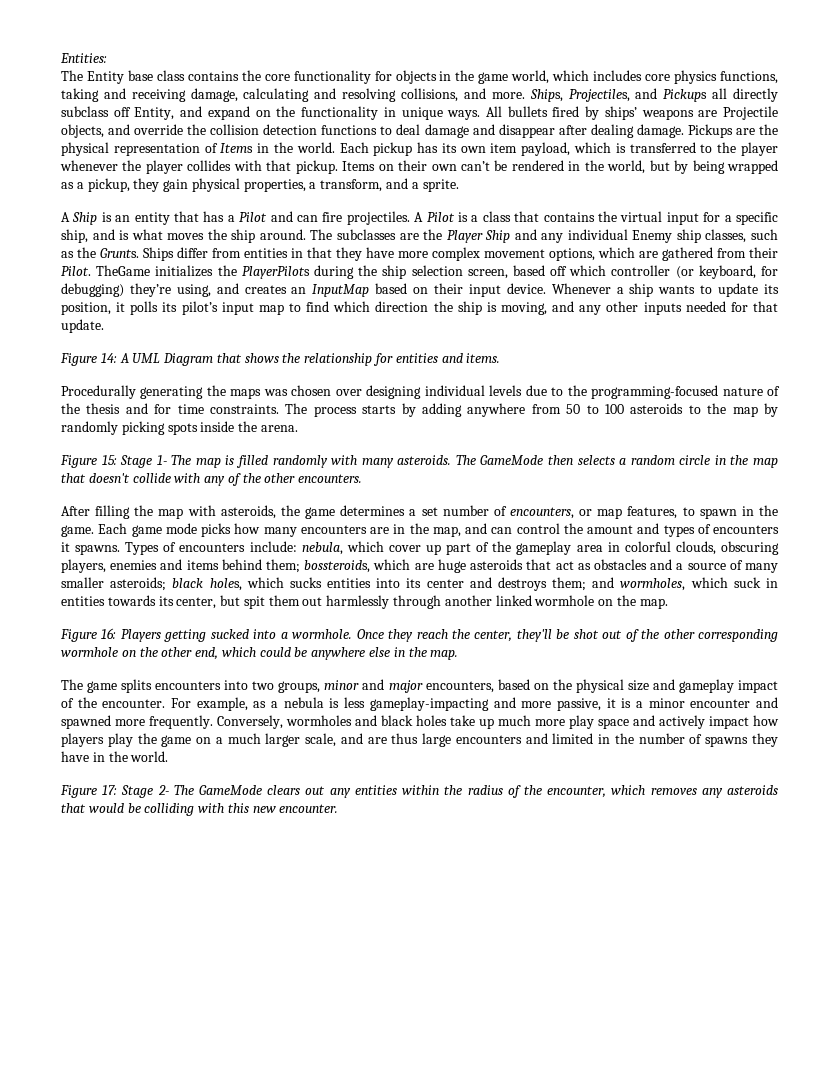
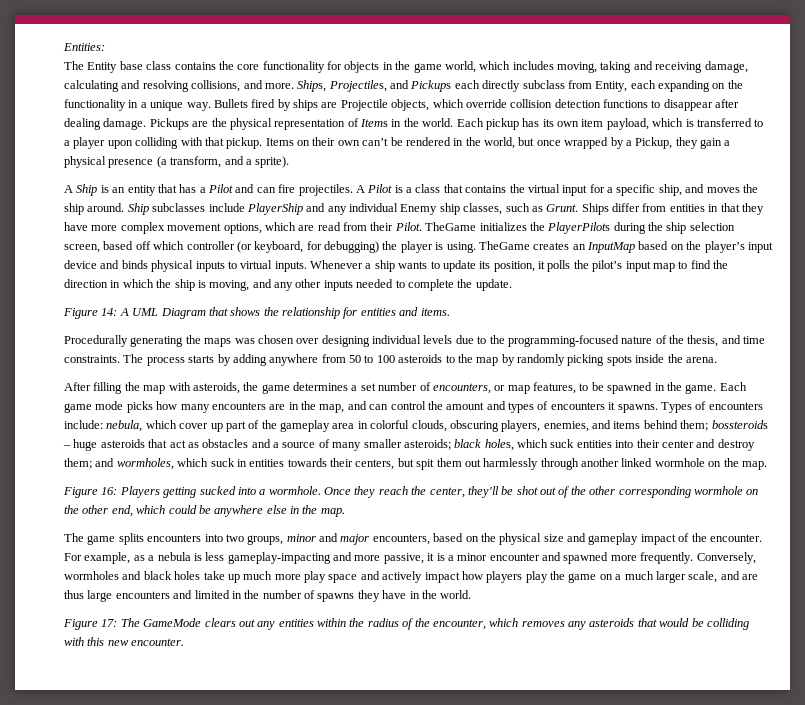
[645,70,779,84] core physics functions, -> [557,62,597,73] moving,
[712,88,728,99] all -> [454,80,480,89] each
[113,106,778,120] [61,124,207,138] off Entity, and expand on the functionality in unique ways. All bullets fired by ships’ weapons are Projectile objects, and override the -> [567,80,743,92] [64,99,507,111] from Entity, each expanding on the functionality in a unique way. Bullets fired by ships are Projectile objects, which override
[396,124,495,138] deal damage and -> (661, 104) none
[717,142,778,156] [60,160,232,174] the player whenever the player collides -> [64,137,179,149] a player upon colliding
[674,160,779,174] [61,178,317,192] by being wrapped as a pickup, they gain physical properties, a -> [536,137,731,149] [64,156,167,168] once wrapped by a Pickup, they gain a physical presence (a
[422,179,459,192] sprite. -> [255,156,290,168] sprite).
[119,229,163,240] is what -> (705, 188) none
[310,229,511,243] The subclasses are the Player Ship -> [127,203,303,215] Ship subclasses include PlayerShip
[77,247,139,258] the Grunts. -> [546,204,579,212] Grunt.
[662,247,713,261] gathered -> [317,222,341,231] read
[129,283,239,297] they’re using, and -> [382,241,530,253] the player is using. TheGame
[434,283,546,297] their input device. -> [686,241,773,253] [64,260,307,272] the player’s input device and binds physical inputs to virtual inputs.
[162,302,178,312] its -> [573,260,589,269] the
[333,301,429,312] which direction -> [713,260,728,269] [64,279,154,288] the direction in which
[730,301,778,312] for that -> [395,279,473,291] to complete the
[86,403,172,414] thesis and for -> [687,335,741,347] thesis, and
[60,455,778,468] [61,473,363,486] // Figure 15: Stage 1- The map is filled randomly with many asteroids. The GameMode then selects a random circle in the map that doesn't collide with any of the other encounters. -> (717, 360) none
[699,508,737,519] spawn -> [591,382,653,394] be spawned
[110,560,158,570] enemies -> [543,421,589,432] enemies,
[304,559,434,573] bossteroids, which are -> [711,420,768,429] [63,445,71,448] bossteroids –
[289,577,322,588] sucks -> [550,439,575,448] suck
[406,578,422,588] its -> [636,439,660,448] their
[497,577,547,591] destroys -> [717,439,755,451] destroy
[158,596,217,609] its center, -> [330,458,395,470] their centers,
[121,785,169,798] Stage 2- -> (118, 623) none

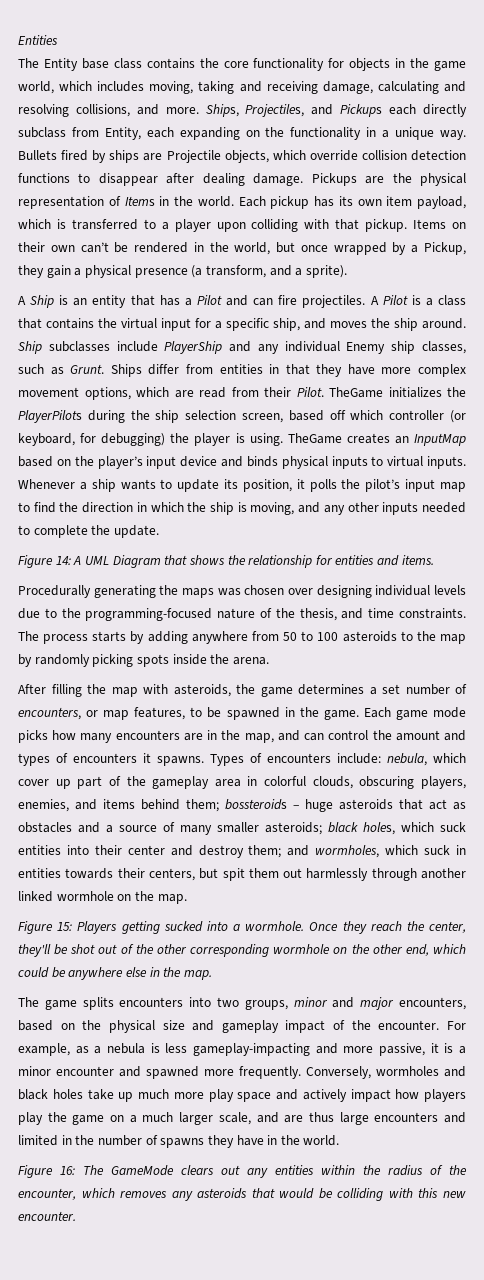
[63,43,105,51] Entities: -> [18,35,58,45] Entities
[101,487,118,495] 16: -> [57,922,73,931] 15:
[101,619,118,627] 17: -> [60,1166,75,1175] 16:

